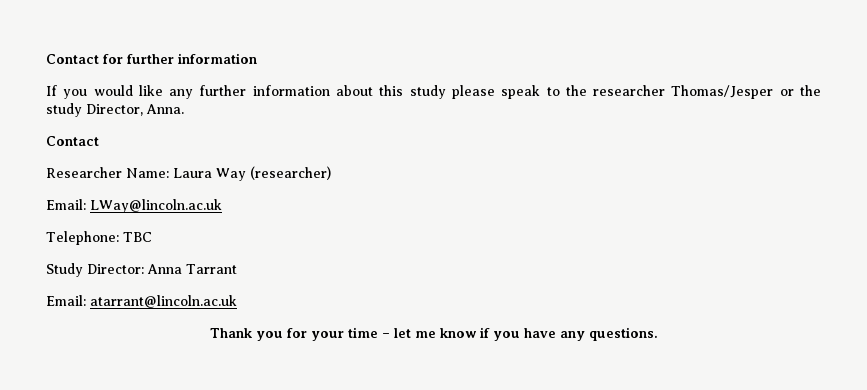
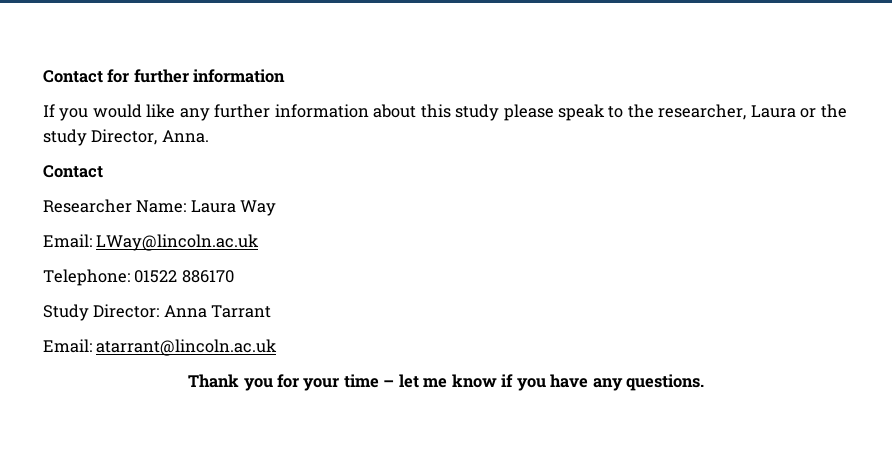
[593,85,774,99] researcher Thomas/Jesper -> [658,104,796,120] researcher, Laura
[250,166,331,180] (researcher) -> (277, 208) none
[122,232,152,242] TBC -> [134,270,234,283] 01522 886170

